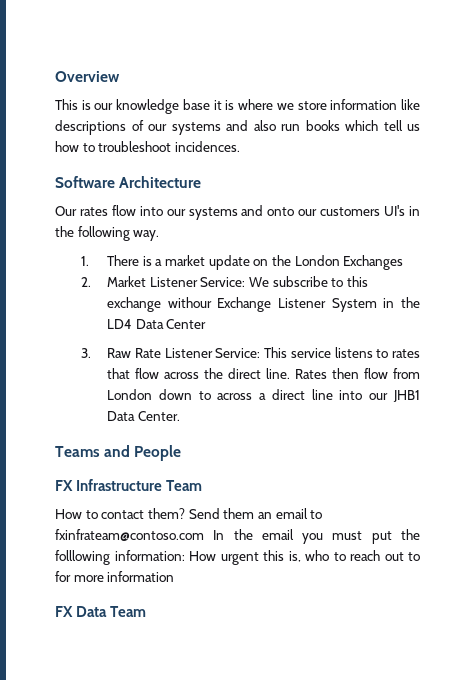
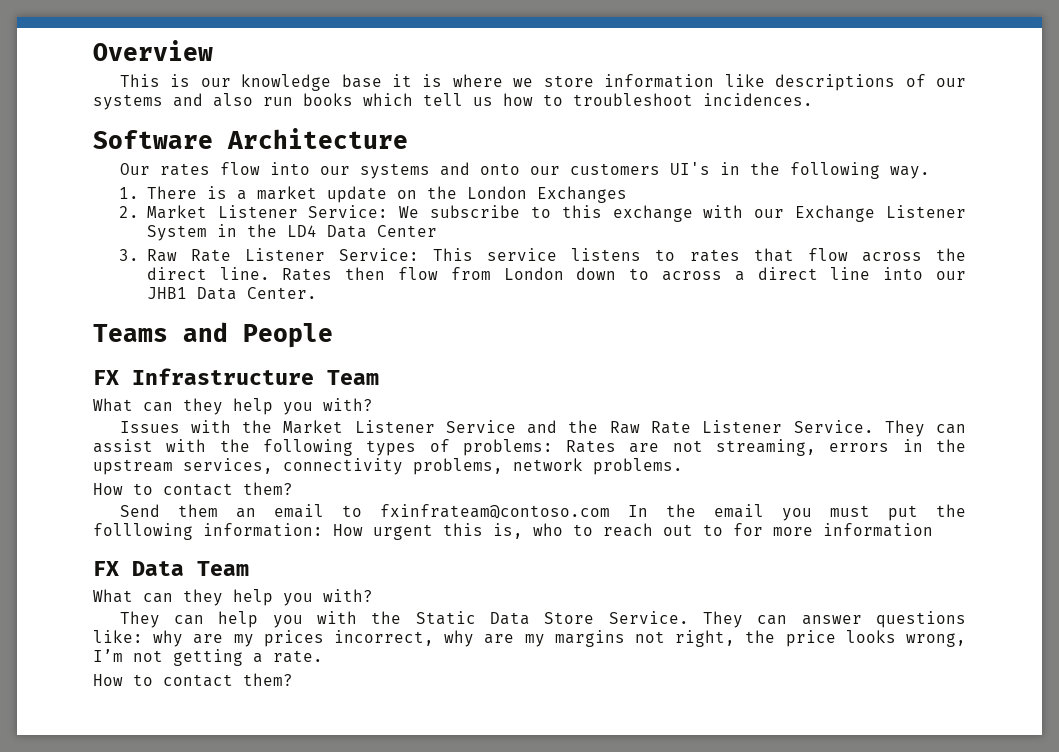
[167,297,212,308] withour -> [703,205,785,218] with our
[55,508,185,519] // How to contact them? -> [93,398,373,415] [119,420,966,437] [93,439,966,456] [93,458,683,475] [93,482,293,496] // What can they help you with? // Issues with the Market Listener Service and the Raw Rate Listener Service. They can assist with the following types of problems: Rates are not streaming, errors in the upstream services, connectivity problems, network problems. // How to contact them? //
(147, 611) none -> [93,589,373,606] [119,611,966,628] [93,630,967,647] [93,649,323,666] [93,673,293,687] // What can they help you with? // They can help you with the Static Data Store Service. They can answer questions like: why are my prices incorrect, why are my margins not right, the price looks wrong, I’m not getting a rate. // How to contact them?

